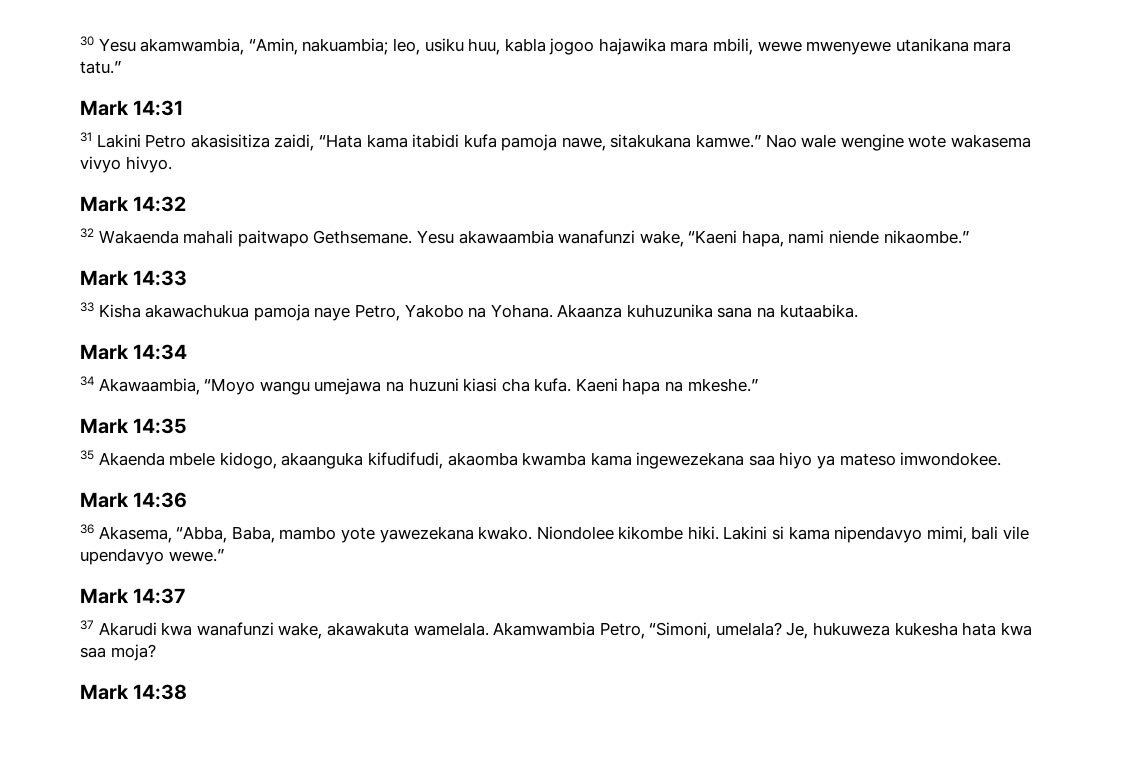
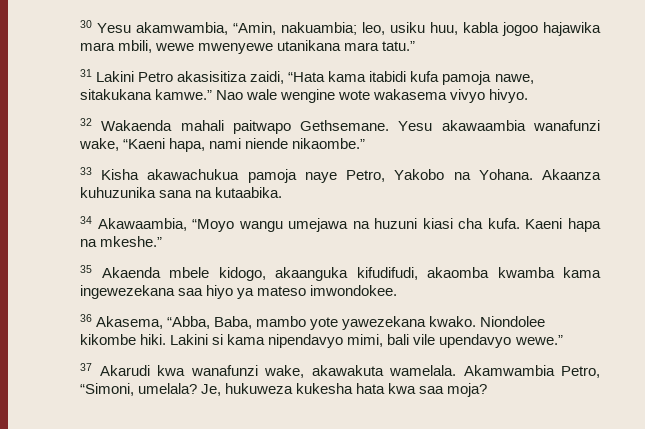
[80,100,184,116] // Mark 14:31 -> (416, 46) none
[80,196,187,212] // Mark 14:32 -> (529, 96) none
[80,270,188,286] // Mark 14:33 -> (366, 143) none
[80,344,188,360] // Mark 14:34 -> (283, 192) none
[80,418,188,434] // Mark 14:35 -> (163, 241) none
[80,492,188,508] // Mark 14:36 -> (398, 290) none
[80,588,187,604] // Mark 14:37 -> (563, 340) none
[80,684,188,700] // Mark 14:38 -> (488, 390) none

